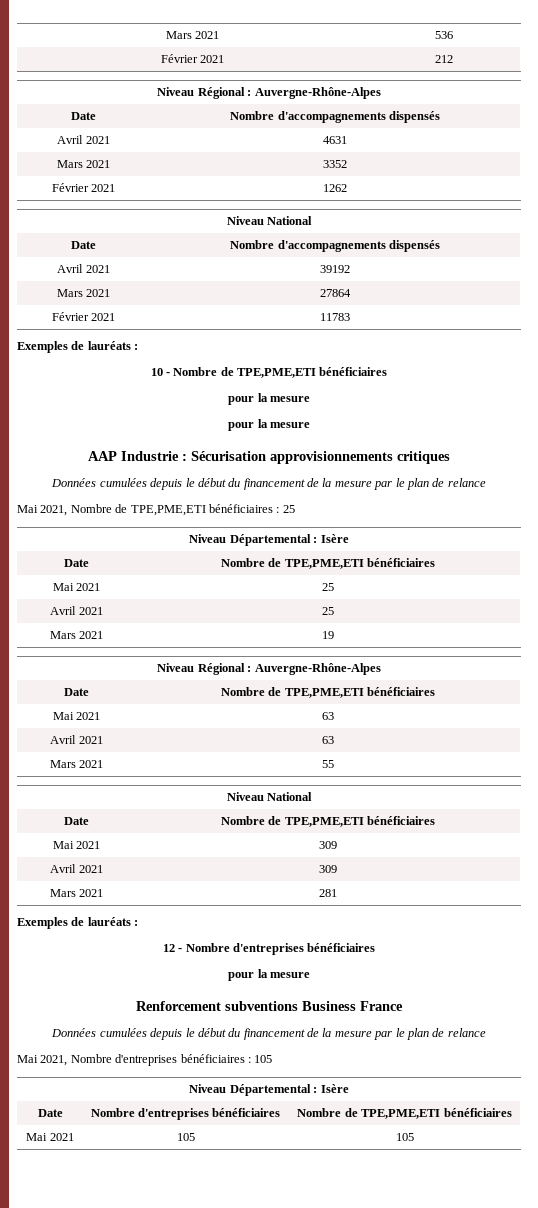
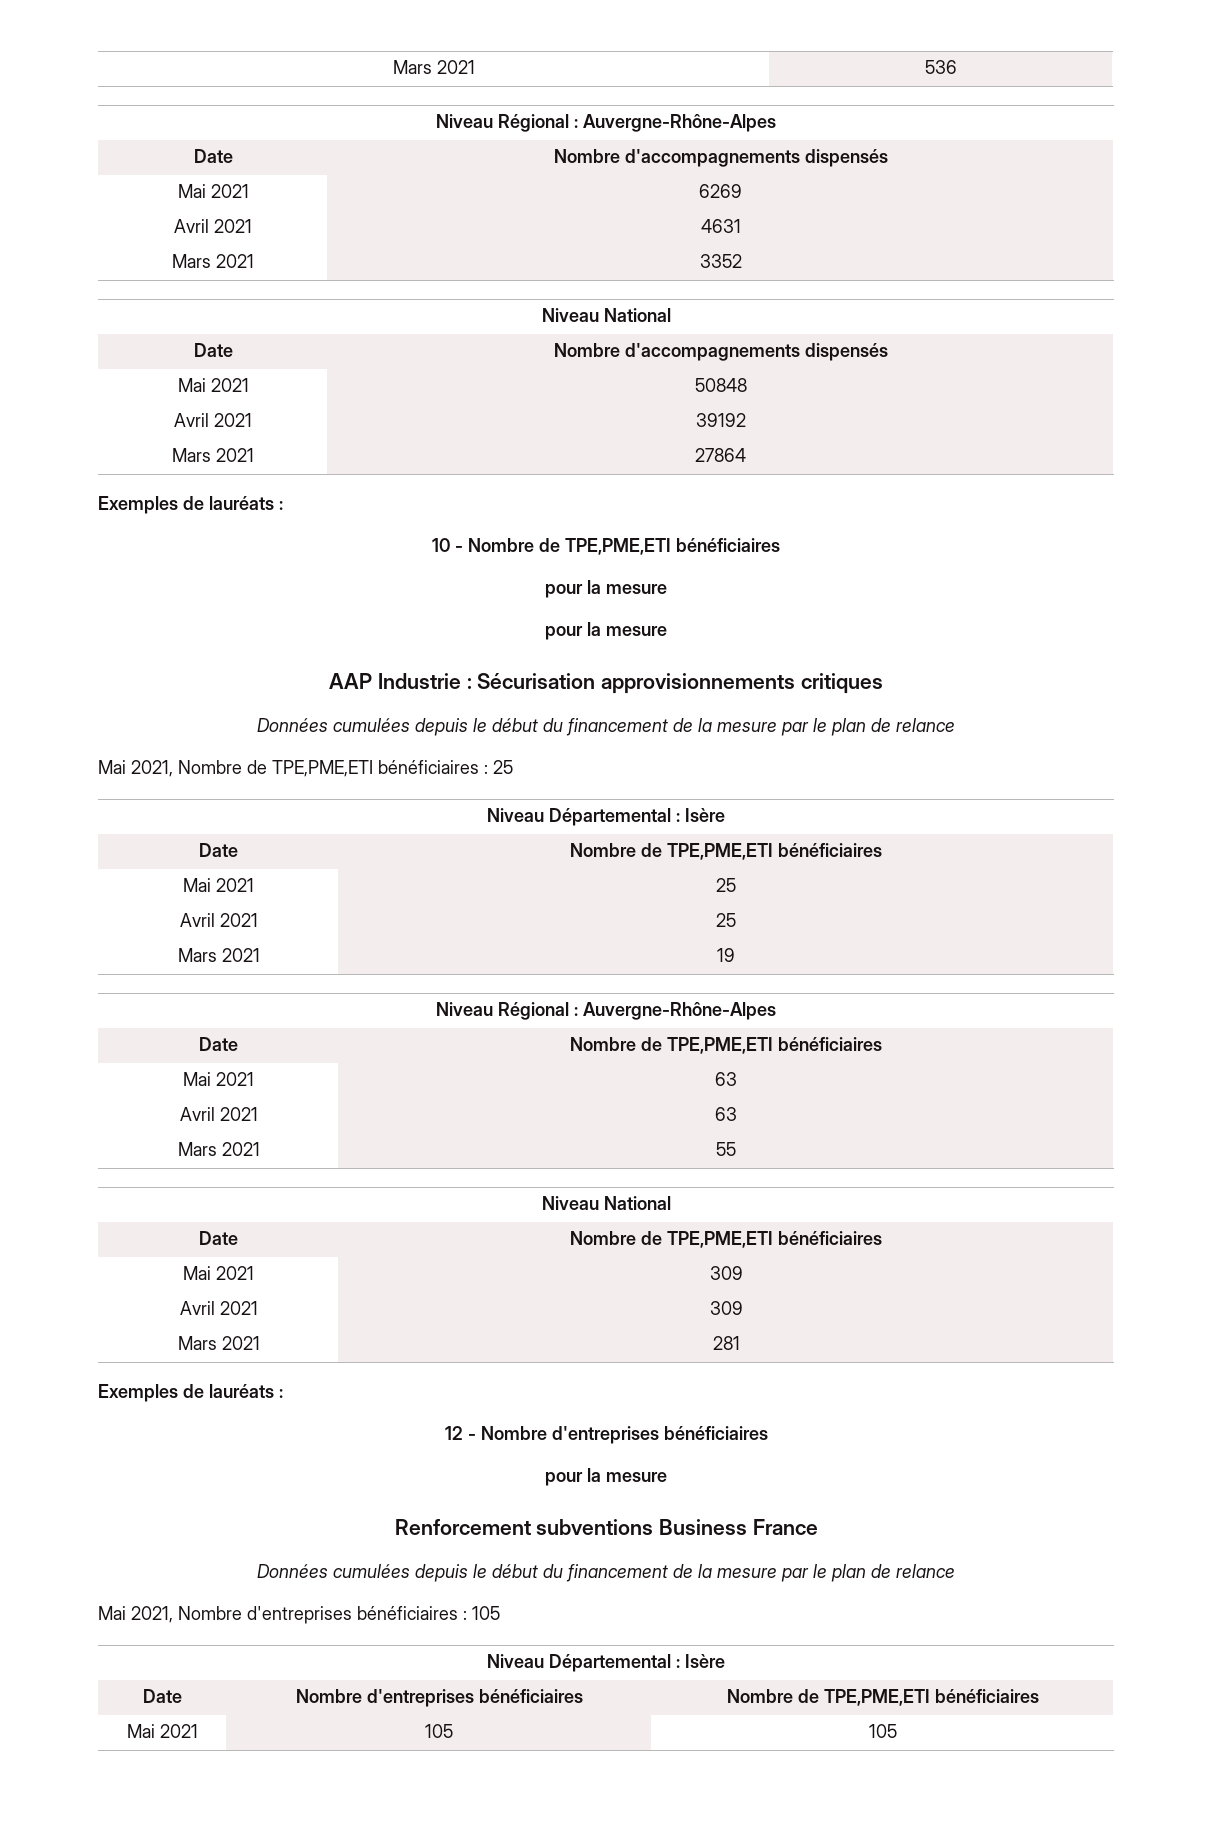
[160,54,225,63] [435,55,453,63] // Février 2021 | 212 -> (957, 67) none
(440, 117) none -> [177,184,249,198] [699,184,742,198] // Mai 2021 | 6269
[51,183,116,192] [323,184,347,192] // Février 2021 | 1262 -> (742, 261) none
(440, 246) none -> [177,378,249,392] [694,378,747,392] // Mai 2021 | 50848
[51,312,116,321] [320,313,350,321] // Février 2021 | 11783 -> (746, 455) none

